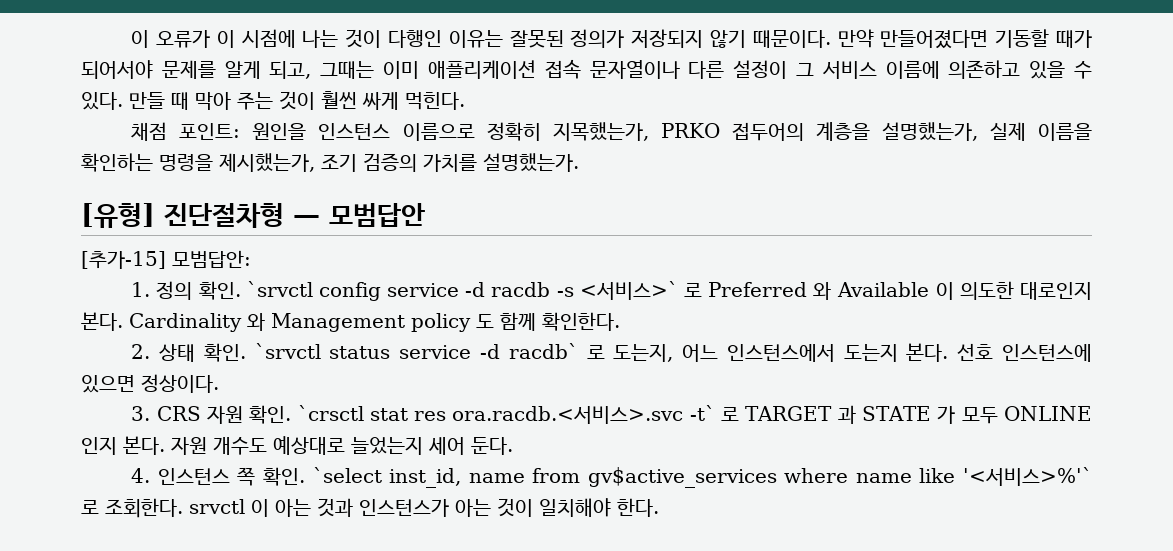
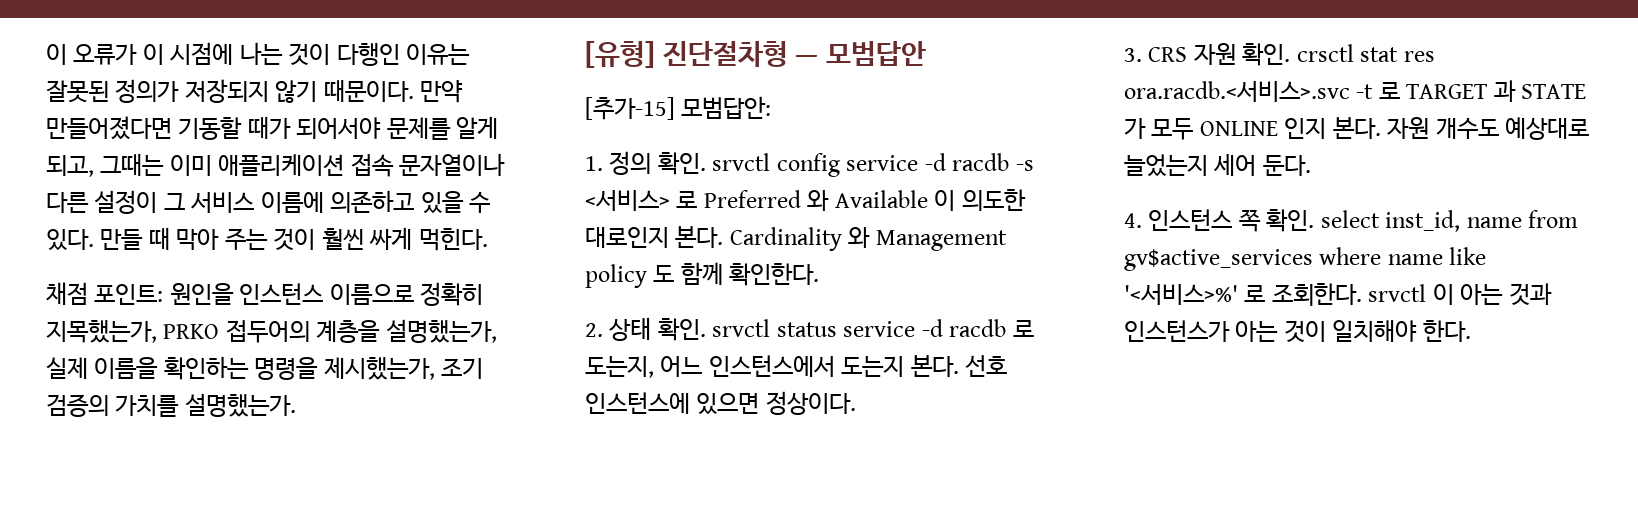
[246,281,313,297] `srvctl -> [712,153,771,171] srvctl
[579,281,678,300] <서비스>` -> [585,190,670,211] <서비스>
[254,343,321,359] `srvctl -> [712,319,771,337] srvctl
[508,343,578,359] racdb` -> [949,319,1007,337] racdb
[297,405,364,421] `crsctl -> [1296,44,1354,62] crsctl
[689,405,715,421] -t` -> [1356,84,1374,99] -t
[312,467,382,483] `select -> [1320,210,1380,228] select
[963,467,1092,486] '<서비스>%'` -> [1124,284,1238,305] '<서비스>%'

